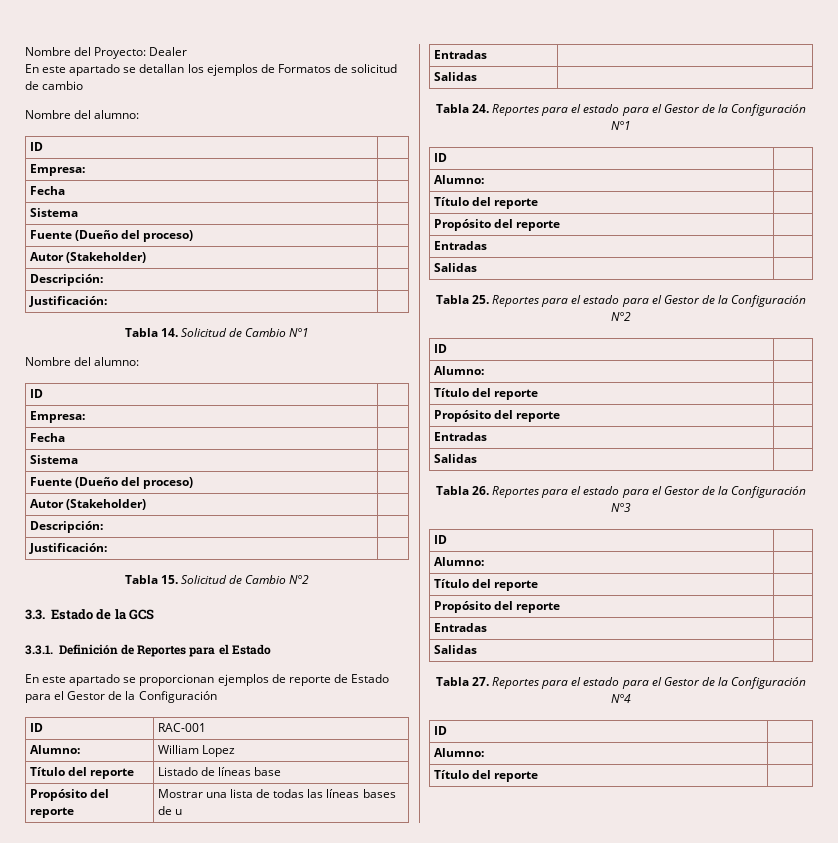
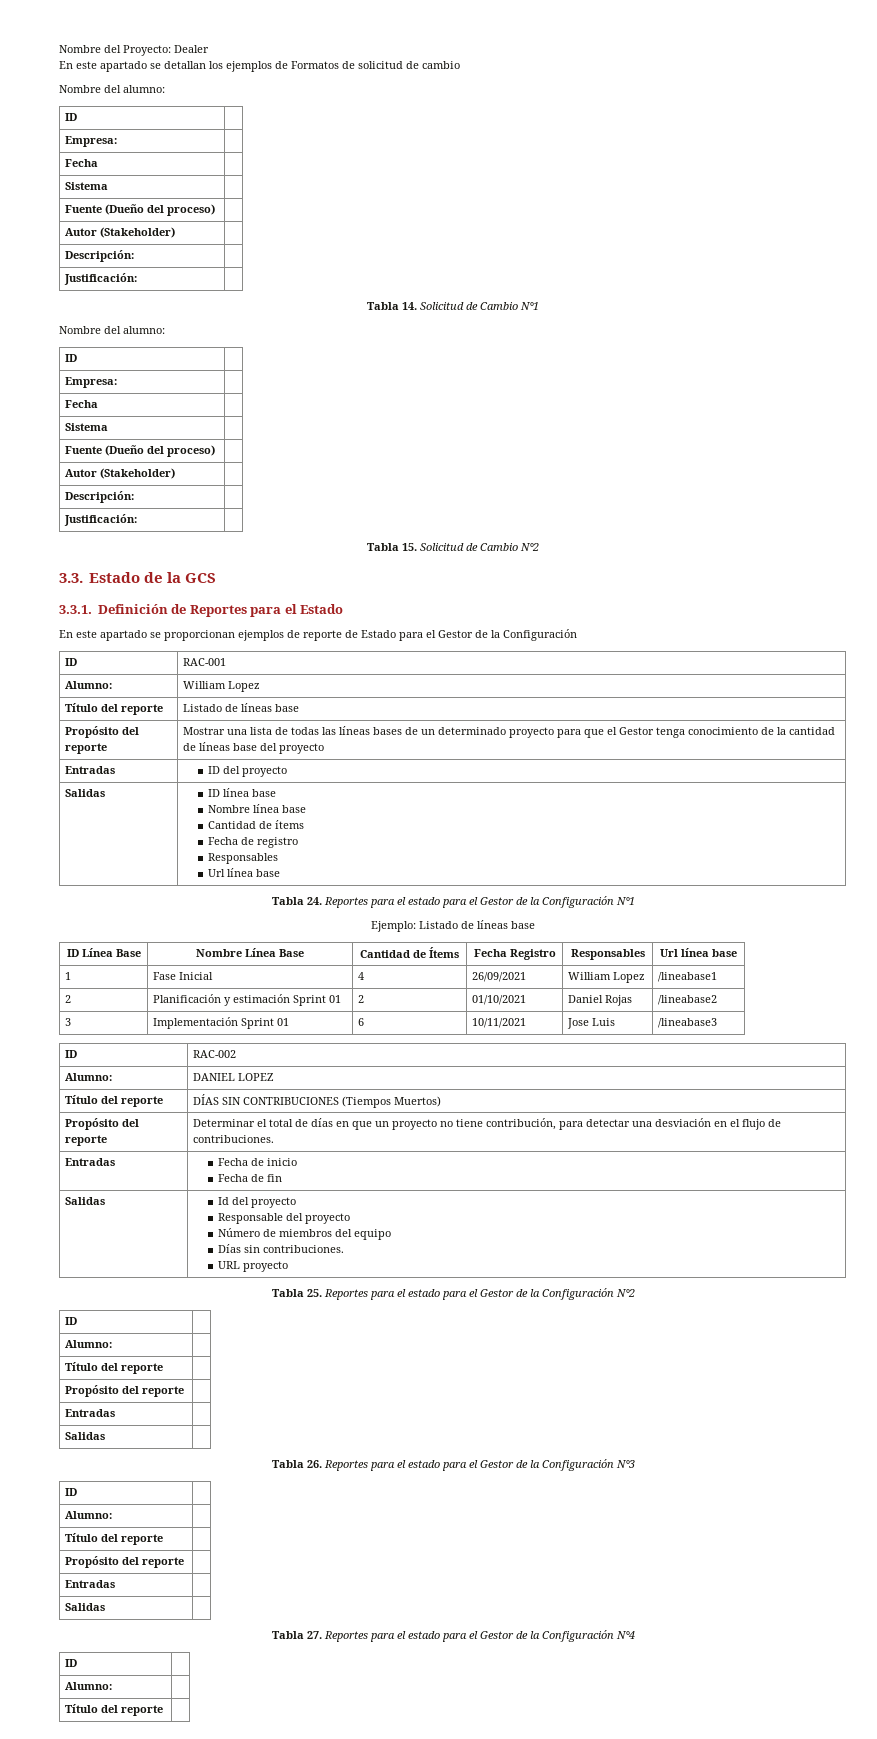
[174,809,182,815] [433,50,487,59] [433,72,477,81] u // Entradas | // Salidas | -> [421,727,836,738] [183,742,325,754] [65,766,116,774] [207,766,287,777] [65,789,106,797] [207,788,276,797] [207,804,306,813] [207,820,304,829] [207,837,298,848] [207,853,278,864] [207,868,280,877] un determinado proyecto para que el Gestor tenga conocimiento de la cantidad de líneas base del proyecto // Entradas | ID del proyecto // Salidas | ID línea base // Nombre línea base // Cantidad de ítems // Fecha de registro // Responsables // Url línea base
[433,153,447,162] [433,175,484,184] [433,197,539,209] [433,219,561,231] [433,241,487,250] [433,263,477,272] // ID | // Alumno: | // Título del reporte | // Propósito del reporte | // Entradas | // Salidas | -> [371,920,535,932] [66,948,141,957] [196,948,304,957] [360,947,459,958] [473,949,556,960] [570,949,645,960] [660,948,737,957] [65,972,72,980] [153,972,214,980] [358,972,365,980] [472,972,527,982] [568,972,646,983] [658,972,718,982] [65,995,72,1003] [153,994,342,1006] [358,995,365,1003] [472,995,527,1005] [568,995,633,1006] [658,995,718,1005] [65,1018,72,1026] [153,1017,290,1029] [358,1018,365,1026] [472,1018,527,1028] [567,1018,616,1029] [658,1018,718,1028] [65,1050,78,1058] [193,1050,237,1058] [65,1073,113,1081] [193,1073,275,1081] [65,1095,164,1107] [193,1094,442,1108] [65,1118,140,1130] [65,1135,108,1146] [193,1118,782,1130] [193,1135,275,1143] [65,1158,116,1166] [217,1158,297,1166] [217,1174,282,1182] [65,1197,106,1205] [217,1197,296,1208] [217,1213,350,1224] [217,1228,391,1240] [217,1244,344,1253] [217,1261,288,1272] // Ejemplo: Listado de líneas base // ID Línea Base | Nombre Línea Base | Cantidad de Ítems | Fecha Registro | Responsables | Url línea base // 1 | Fase Inicial | 4 | 26/09/2021 | William Lopez | /lineabase1 // 2 | Planificación y estimación Sprint 01 | 2 | 01/10/2021 | Daniel Rojas | /lineabase2 // 3 | Implementación Sprint 01 | 6 | 10/11/2021 | Jose Luis | /lineabase3 // ID | RAC-002 // Alumno: | DANIEL LOPEZ // Título del reporte | DÍAS SIN CONTRIBUCIONES (Tiempos Muertos) // Propósito del reporte | Determinar el total de días en que un proyecto no tiene contribución, para detectar una desviación en el flujo de contribuciones. // Entradas | Fecha de inicio // Fecha de fin // Salidas | Id del proyecto // Responsable del proyecto // Número de miembros del equipo // Días sin contribuciones. // URL proyecto

